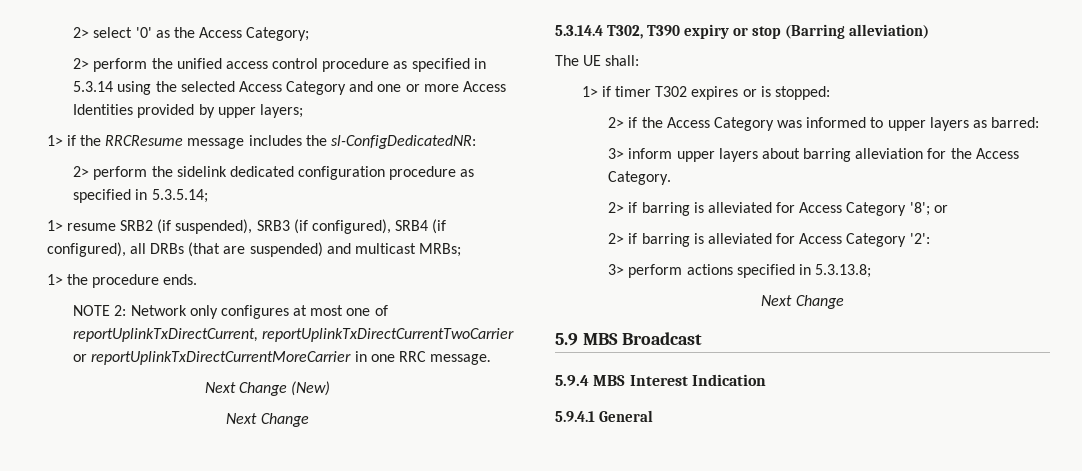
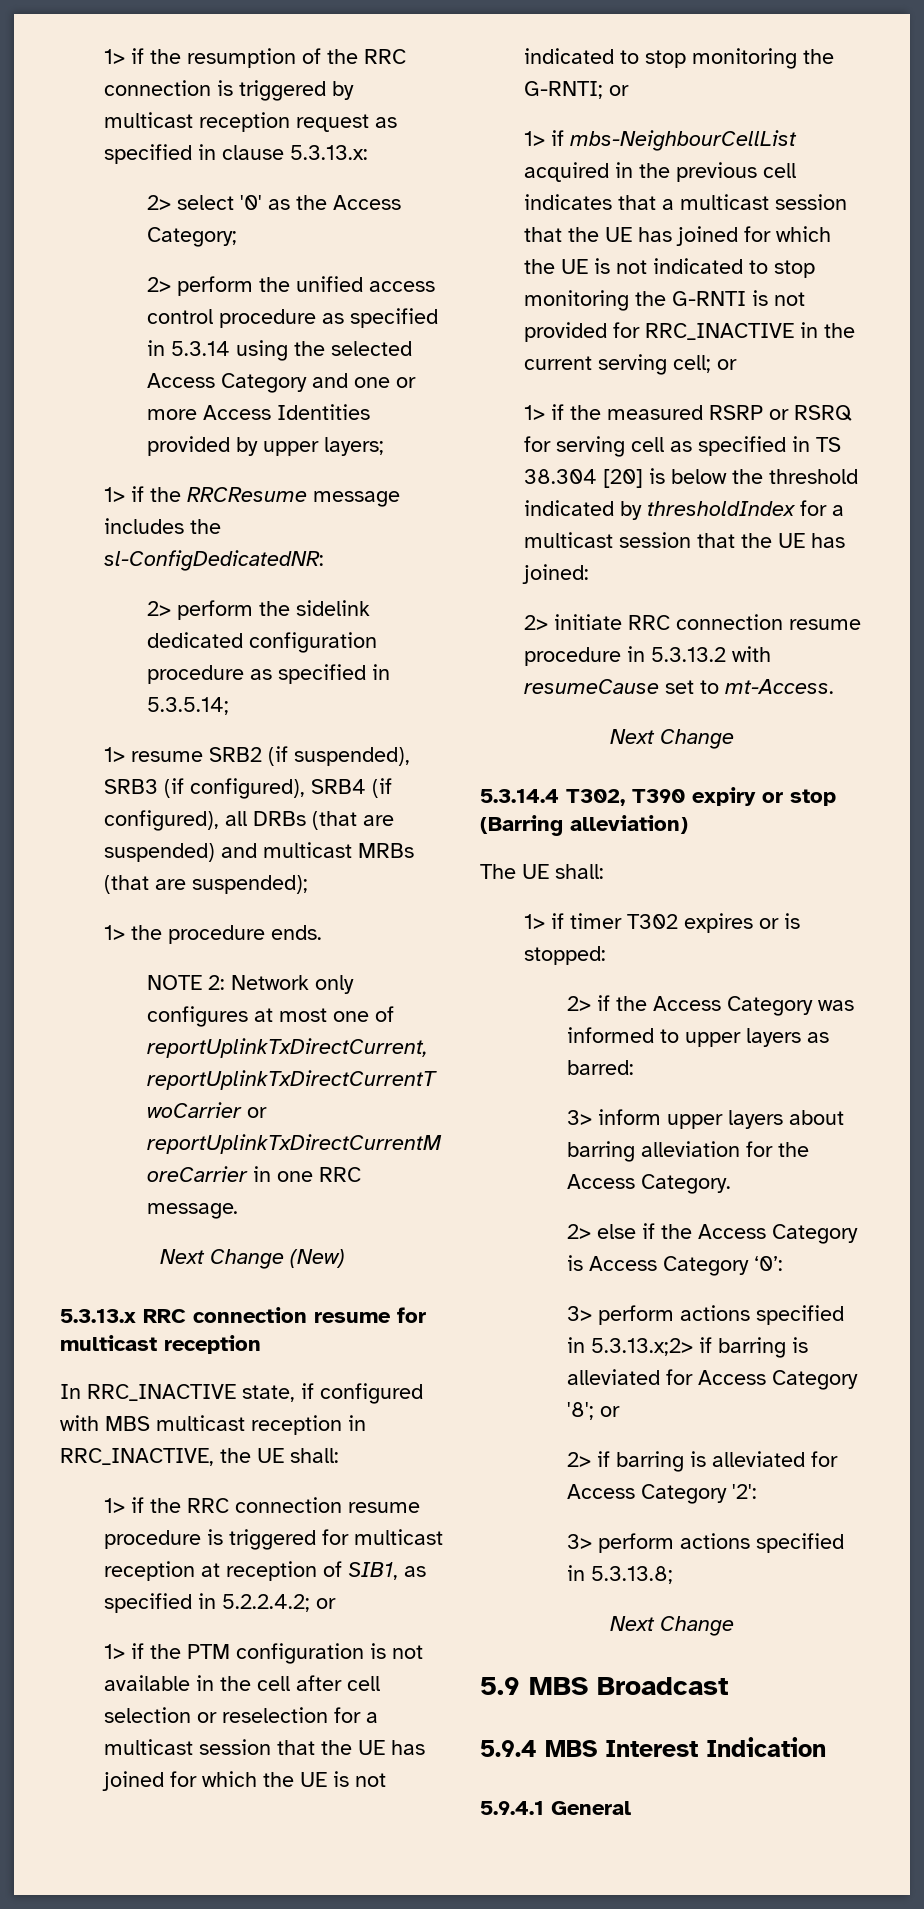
(73, 32) none -> [103,48,406,68] [103,80,354,101] [103,112,397,132] [103,144,368,164] 1> if the resumption of the RRC connection is triggered by multicast reception request as specified in clause 5.3.13.x: //
[419,243,462,257] MRBs; -> [357,843,414,858] [103,875,308,894] MRBs (that are suspended);
(331, 388) none -> [60,1307,426,1323] [60,1335,261,1354] [60,1383,423,1404] [60,1415,366,1435] [60,1448,339,1466] [103,1497,420,1513] [103,1529,443,1550] [103,1561,426,1581] [103,1593,336,1613] [103,1643,423,1664] [103,1675,380,1691] [103,1707,378,1723] [103,1739,425,1755] [101,1771,386,1791] [523,48,834,69] [523,81,629,99] [523,130,797,151] [523,162,796,182] [523,194,847,210] [523,226,831,246] [523,258,815,278] [523,290,805,311] [523,322,855,342] [523,354,737,375] [523,404,852,421] [523,436,841,457] [523,468,858,488] [523,500,844,520] [523,532,845,548] [521,564,589,584] [523,614,861,630] [523,646,771,666] [523,679,834,694] // 5.3.13.x RRC connection resume for multicast reception // In RRC_INACTIVE state, if configured with MBS multicast reception in RRC_INACTIVE, the UE shall: // 1> if the RRC connection resume procedure is triggered for multicast reception at reception of SIB1, as specified in 5.2.2.4.2; or // 1> if the PTM configuration is not available in the cell after cell selection or reselection for a multicast session that the UE has joined for which the UE is not indicated to stop monitoring the G-RNTI; or // 1> if mbs-NeighbourCellList acquired in the previous cell indicates that a multicast session that the UE has joined for which the UE is not indicated to stop monitoring the G-RNTI is not provided for RRC_INACTIVE in the current serving cell; or // 1> if the measured RSRP or RSRQ for serving cell as specified in TS 38.304 [20] is below the threshold indicated by thresholdIndex for a multicast session that the UE has joined: // 2> initiate RRC connection resume procedure in 5.3.13.2 with resumeCause set to mt-Access.
(625, 207) none -> [596,1223,858,1244] [566,1255,783,1276] [566,1305,844,1325] [566,1337,693,1356] else if the Access Category is Access Category ‘0’: // 3> perform actions specified in 5.3.13.x;2>

